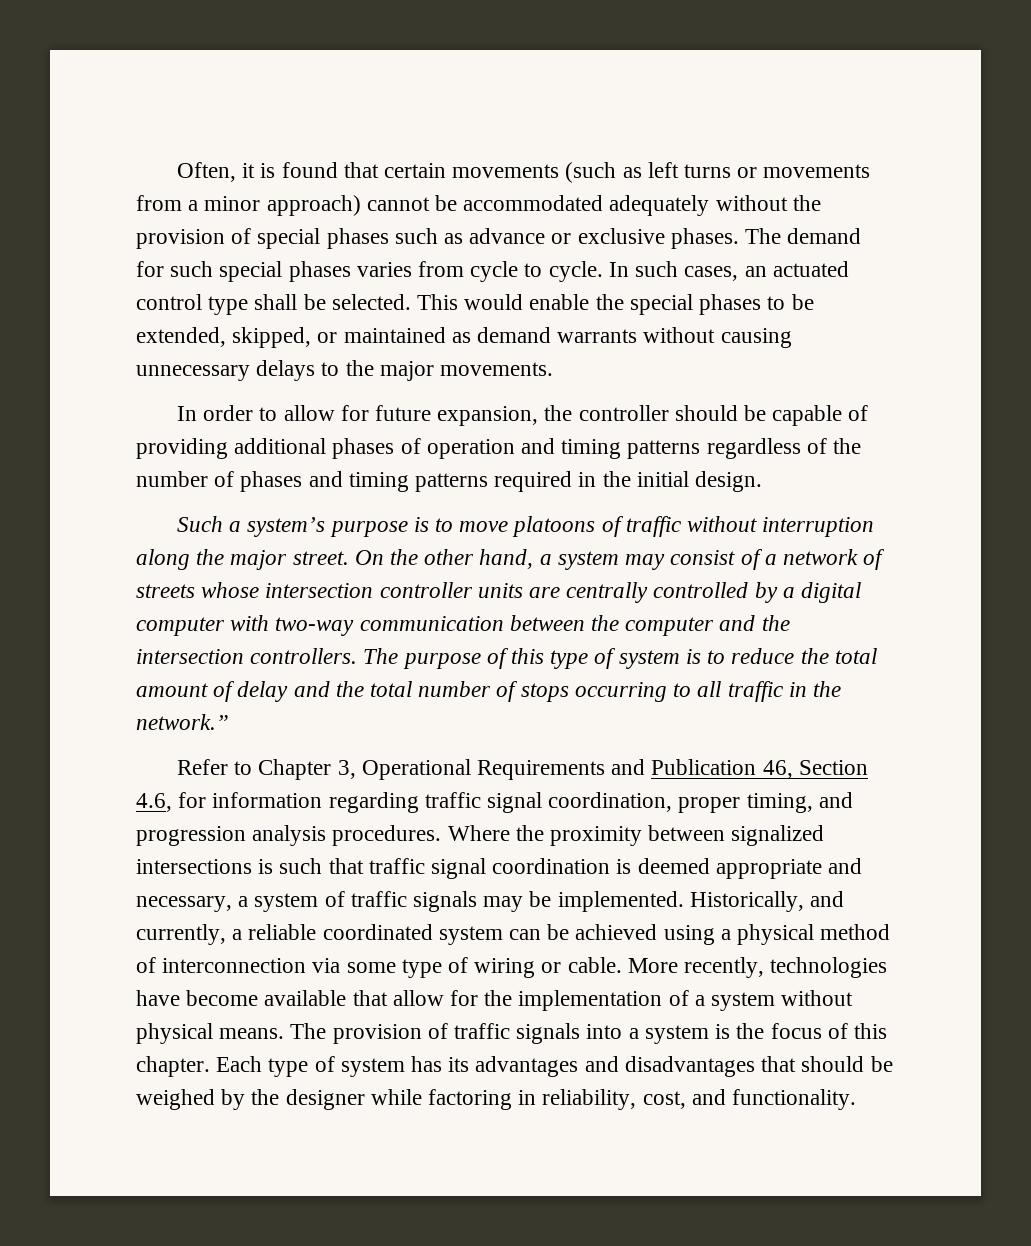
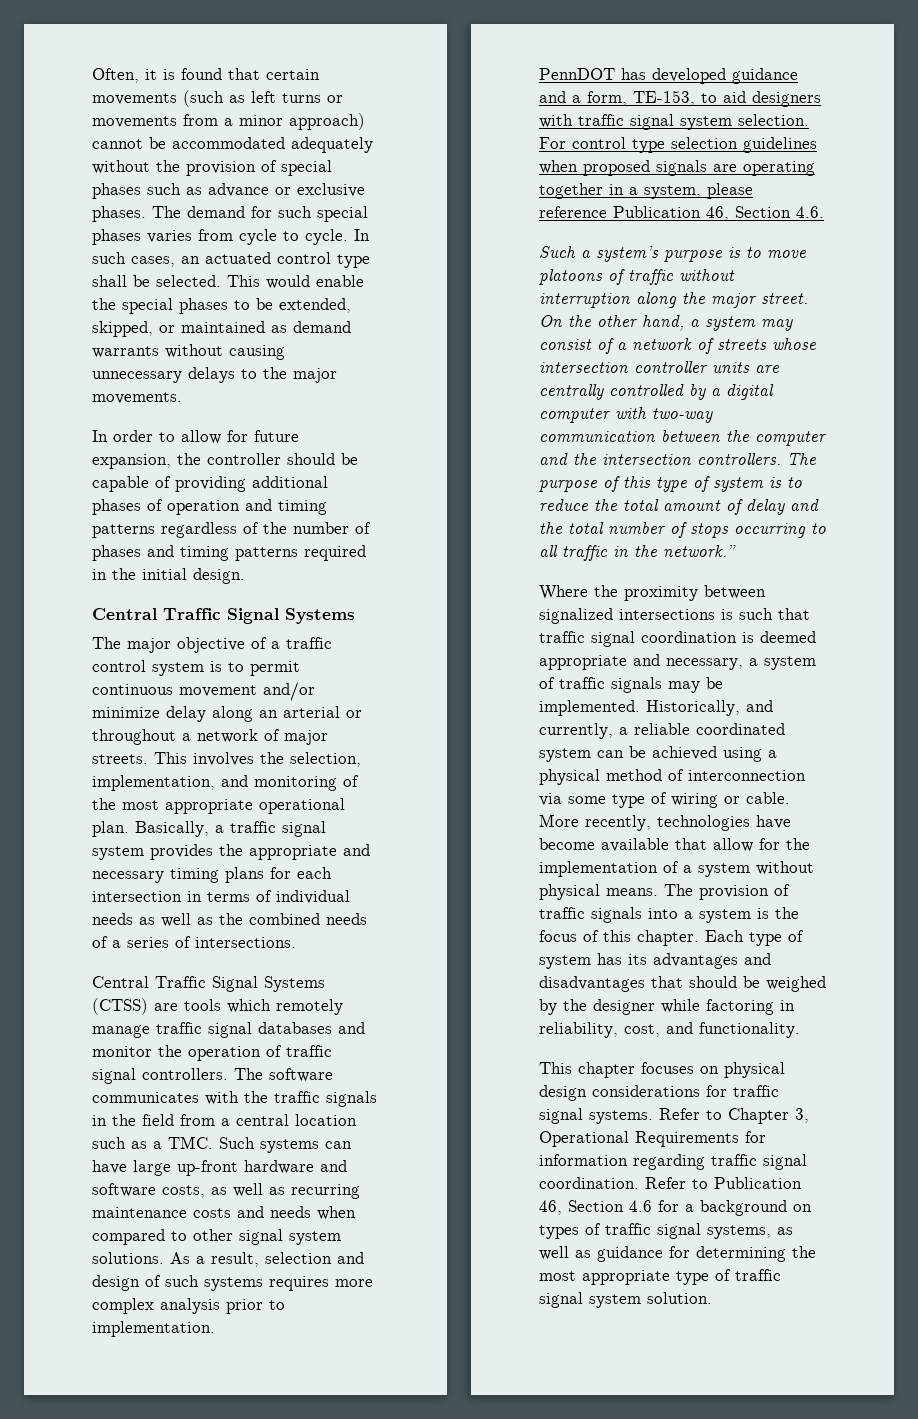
(763, 481) none -> [92,608,355,624] [92,637,332,653] [92,660,300,676] [92,682,315,701] [92,706,362,722] [92,729,328,745] [92,752,361,767] [92,775,359,791] [92,798,345,814] [92,821,326,837] [92,844,370,860] [92,867,332,883] [92,890,350,904] [92,913,367,927] [92,936,296,948] [92,976,325,992] [92,998,343,1015] [92,1022,365,1038] [92,1045,332,1061] [92,1068,333,1084] [92,1091,377,1107] [92,1114,357,1126] [92,1136,352,1153] [92,1160,347,1176] [92,1183,360,1199] [92,1206,356,1220] [92,1229,341,1245] [92,1252,364,1267] [92,1275,373,1291] [92,1298,285,1314] [92,1321,215,1337] [539,68,798,84] [539,90,821,107] [539,114,809,130] [539,137,817,153] [539,160,815,176] [539,183,753,199] [539,206,824,221] // Central Traffic Signal Systems // The major objective of a traffic control system is to permit continuous movement and/or minimize delay along an arterial or throughout a network of major streets. This involves the selection, implementation, and monitoring of the most appropriate operational plan. Basically, a traffic signal system provides the appropriate and necessary timing plans for each intersection in terms of individual needs as well as the combined needs of a series of intersections. // Central Traffic Signal Systems (CTSS) are tools which remotely manage traffic signal databases and monitor the operation of traffic signal controllers. The software communicates with the traffic signals in the field from a central location such as a TMC. Such systems can have large up-front hardware and software costs, as well as recurring maintenance costs and needs when compared to other signal system solutions. As a result, selection and design of such systems requires more complex analysis prior to implementation. // PennDOT has developed guidance and a form, TE-153, to aid designers with traffic signal system selection. For control type selection guidelines when proposed signals are operating together in a system, please reference Publication 46, Section 4.6.
[176,759,868,780] [136,792,853,813] [136,825,442,846] Refer to Chapter 3, Operational Requirements and Publication 46, Section 4.6, for information regarding traffic signal coordination, proper timing, and progression analysis procedures. -> (736, 551) none
(857, 1099) none -> [539,1062,785,1078] [539,1085,779,1101] [539,1108,809,1124] [539,1131,766,1147] [539,1154,807,1170] [539,1177,802,1189] [539,1200,812,1216] [539,1223,793,1239] [539,1246,816,1262] [539,1269,781,1285] [539,1292,712,1308] // This chapter focuses on physical design considerations for traffic signal systems. Refer to Chapter 3, Operational Requirements for information regarding traffic signal coordination. Refer to Publication 46, Section 4.6 for a background on types of traffic signal systems, as well as guidance for determining the most appropriate type of traffic signal system solution.

